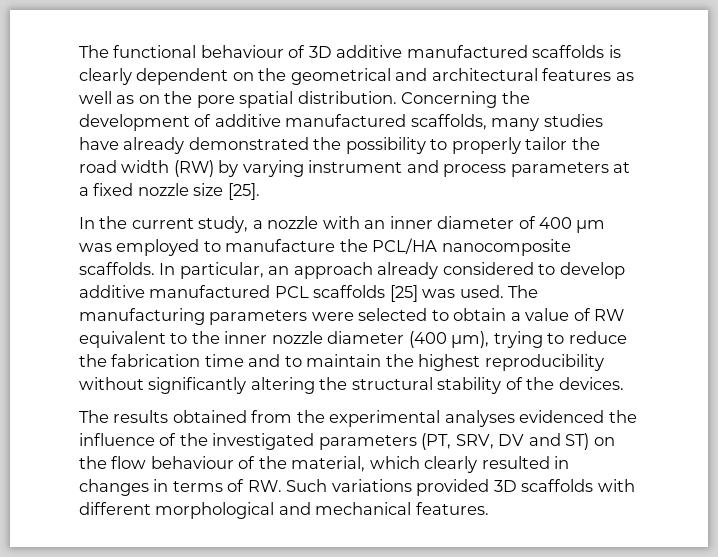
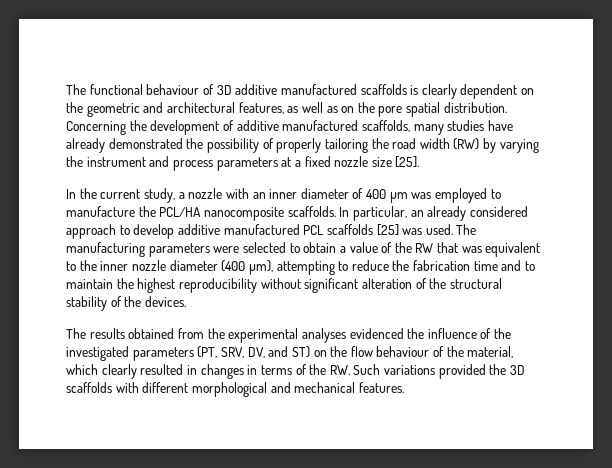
[290,68,391,85] geometrical -> [86,103,140,117] geometric
[542,68,612,81] features -> [238,102,284,114] features,
[430,137,568,154] to properly tailor -> [262,138,368,153] of properly tailoring
(304, 168) none -> [66,156,83,167] the
[293,262,373,279] approach -> (424, 213) none
(534, 268) none -> [66,224,116,239] approach
[594,309,625,321] RW -> [394,242,482,253] the RW that was
[493,331,543,348] trying -> [276,261,335,275] attempting
[148,377,315,394] significantly altering -> [304,278,427,293] significant alteration of
[498,434,525,446] DV -> [247,347,265,358] DV,
(245, 485) none -> [309,364,327,375] the
(490, 487) none -> [489,364,507,375] the

